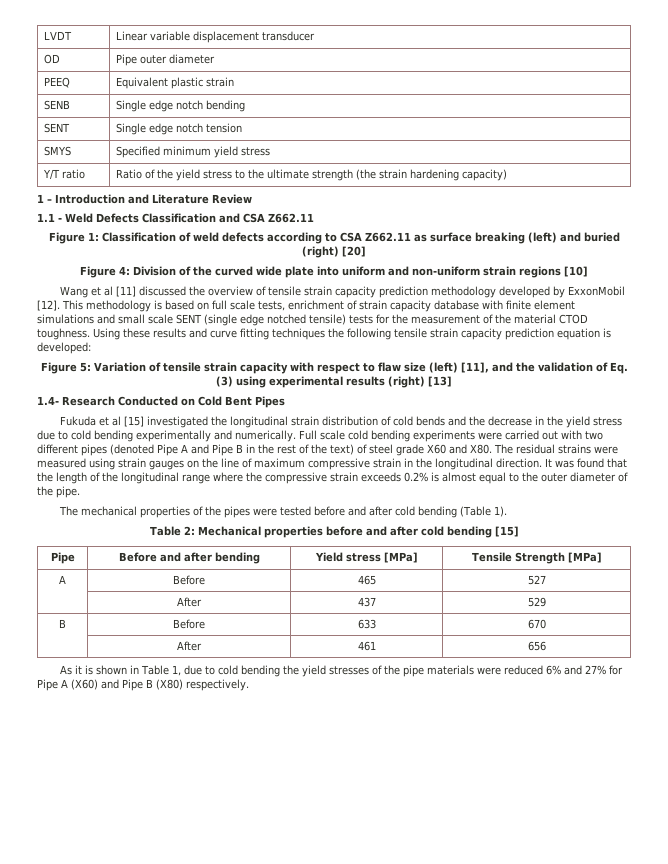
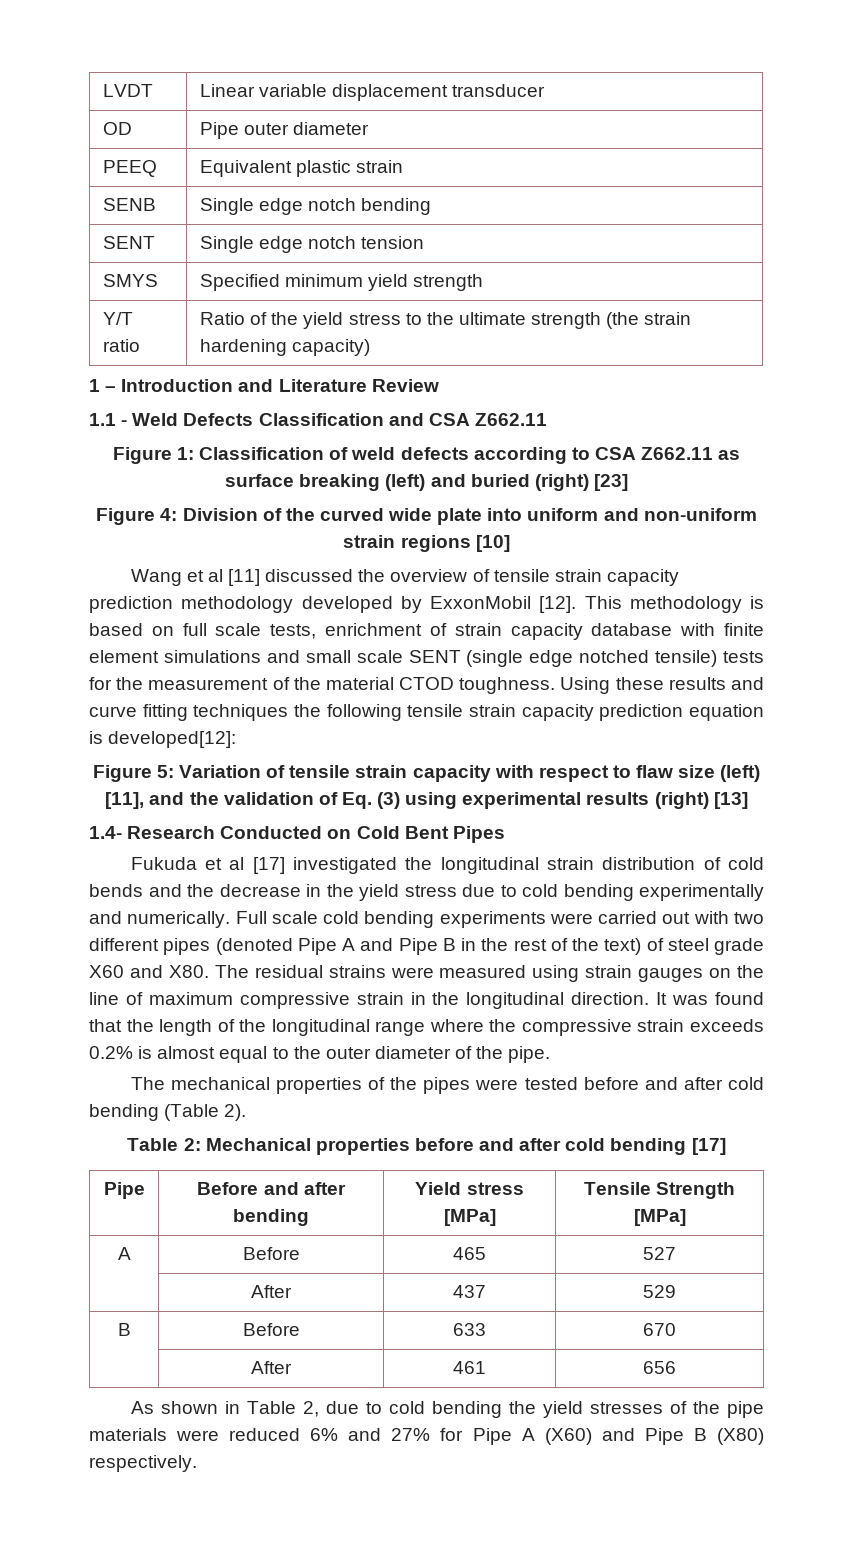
[241,147,271,156] stress -> [413,274,484,291] strength
[342,246,366,257] [20] -> [593,474,628,491] [23]
[37,342,91,354] developed: -> [108,731,237,748] developed[12]:
[123,416,144,427] [15] -> [252,857,285,874] [17]
[493,506,507,517] 1). -> [224,1104,247,1121] 2).
[494,526,519,537] [15] -> [691,1138,726,1155] [17]
[74,665,93,675] it is -> (154, 1407) none
[171,665,181,676] 1, -> [302,1401,319,1417] 2,

